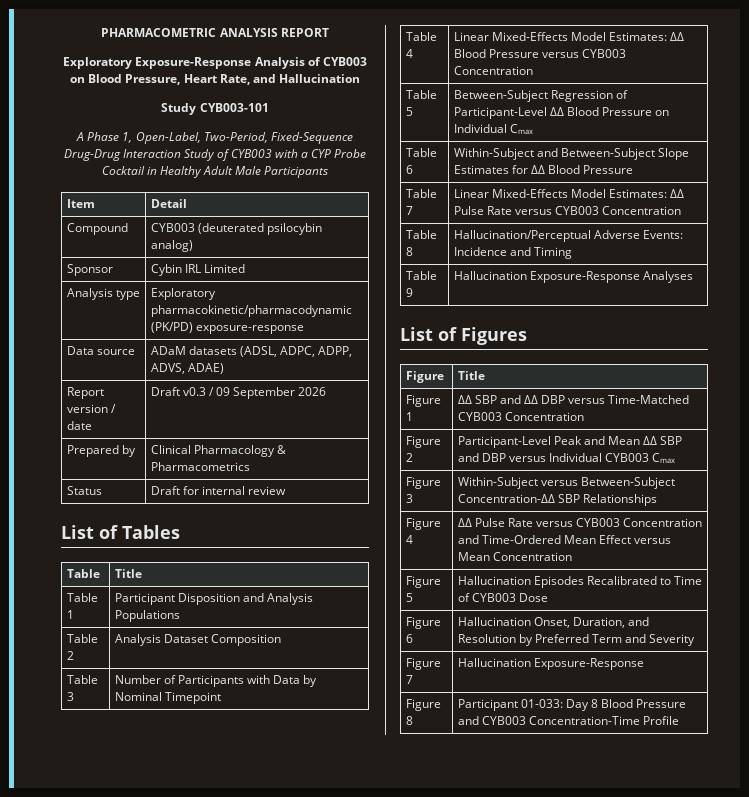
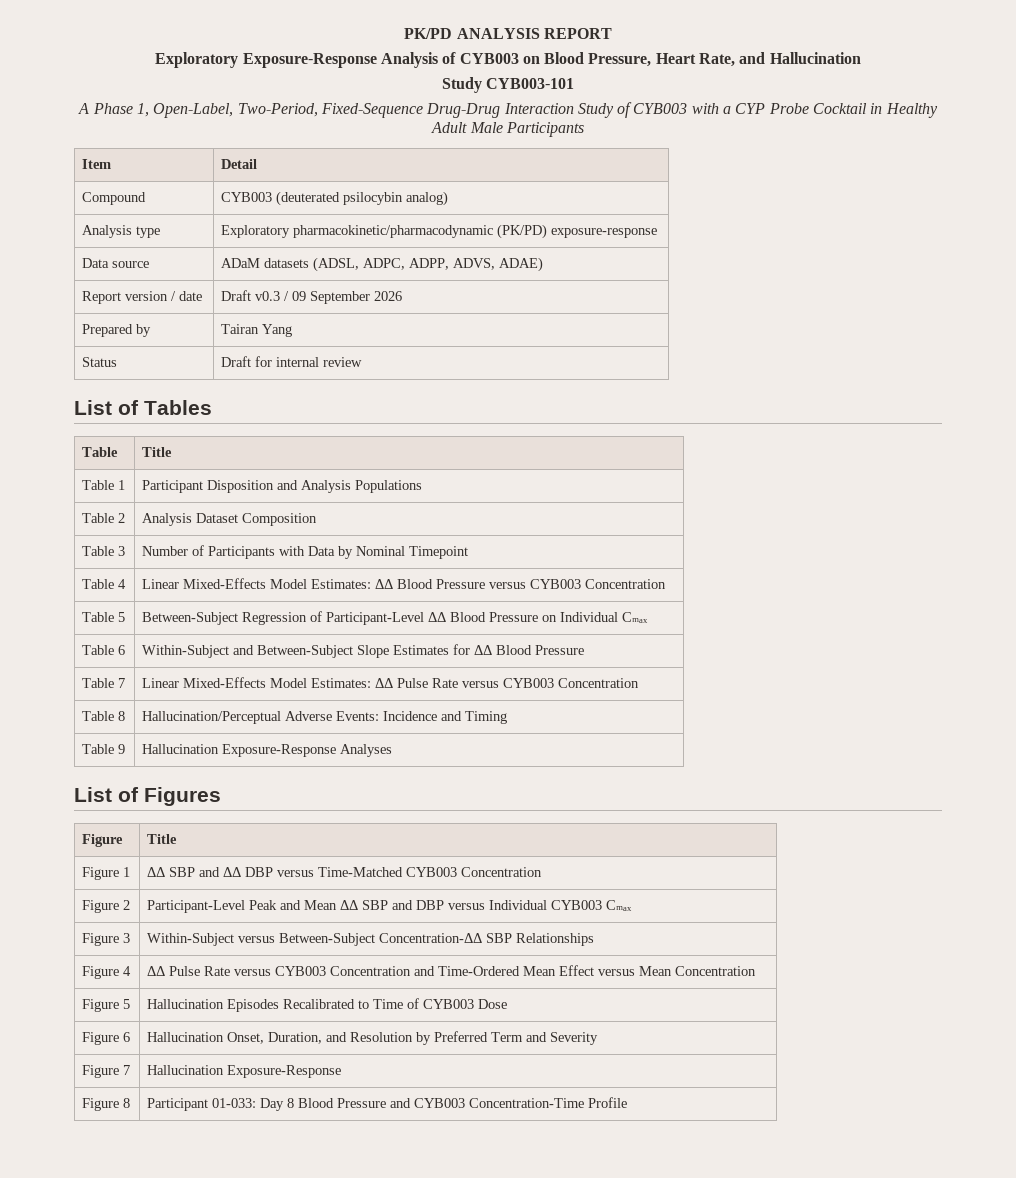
[101,28,217,37] PHARMACOMETRIC -> [404,28,453,39] PK/PD
[66,264,113,276] [150,264,245,276] // Sponsor | Cybin IRL Limited -> (448, 198) none
[150,445,286,457] [150,462,250,471] Clinical Pharmacology & Pharmacometrics -> [220,324,292,337] Tairan Yang

